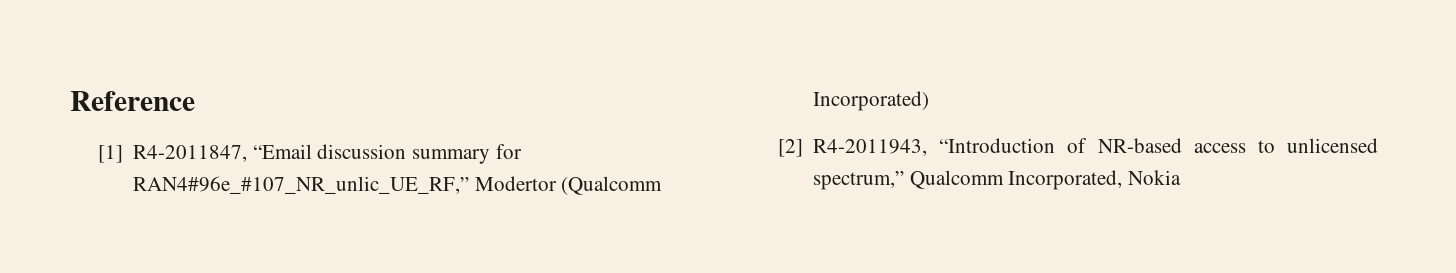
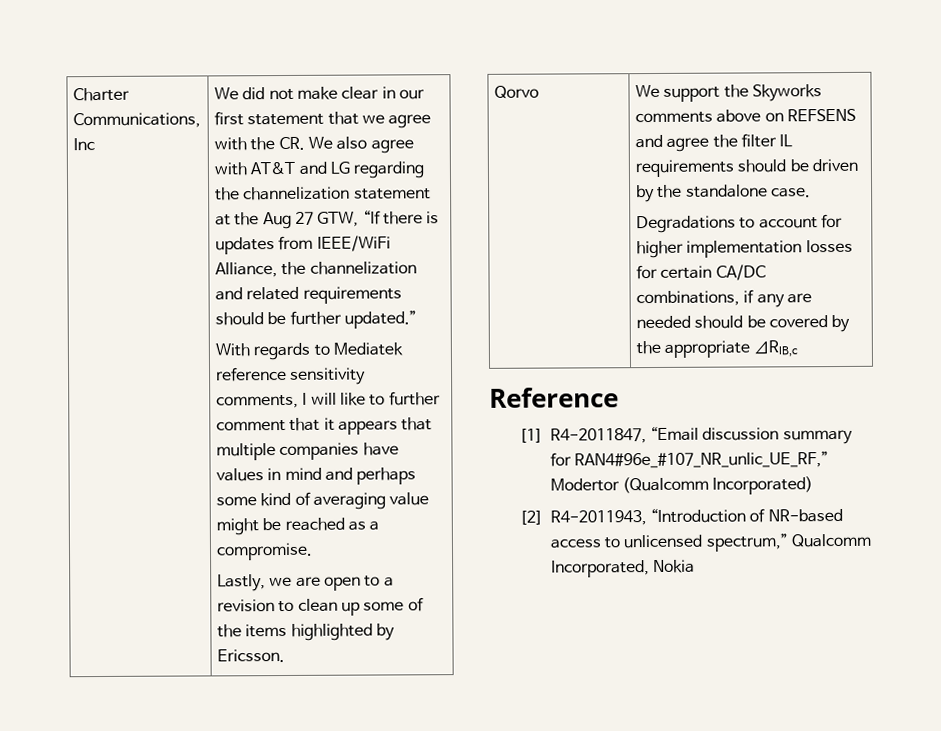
(70, 101) none -> [72,87,130,102] [72,112,201,129] [72,138,95,151] [213,86,425,101] [213,111,432,129] [213,136,414,154] [213,161,425,179] [214,186,431,201] [214,210,440,230] [214,235,391,255] [214,261,417,278] [214,286,402,304] [214,310,417,329] [214,342,403,361] [215,366,367,385] [215,391,441,409] [215,417,433,435] [215,442,399,461] [215,467,417,485] [215,491,430,510] [215,517,380,536] [215,542,313,561] [216,574,394,592] [216,597,424,616] [216,623,395,641] [216,649,285,663] [493,85,539,99] [634,84,822,102] [634,108,856,124] [634,133,794,152] [634,158,858,178] [635,184,811,203] [635,213,843,234] [635,239,853,259] [635,264,766,281] [635,289,812,308] [635,314,851,333] [635,340,798,358] Charter Communications, Inc | We did not make clear in our first statement that we agree with the CR. We also agree with AT&T and LG regarding the channelization statement at the Aug 27 GTW, “If there is updates from IEEE/WiFi Alliance, the channelization and related requirements should be further updated.” // With regards to Mediatek reference sensitivity comments, I will like to further comment that it appears that multiple companies have values in mind and perhaps some kind of averaging value might be reached as a compromise. // Lastly, we are open to a revision to clean up some of the items highlighted by Ericsson. // Qorvo | We support the Skyworks comments above on REFSENS and agree the filter IL requirements should be driven by the standalone case. // Degradations to account for higher implementation losses for certain CA/DC combinations, if any are needed should be covered by the appropriate ΔRIB,c //

